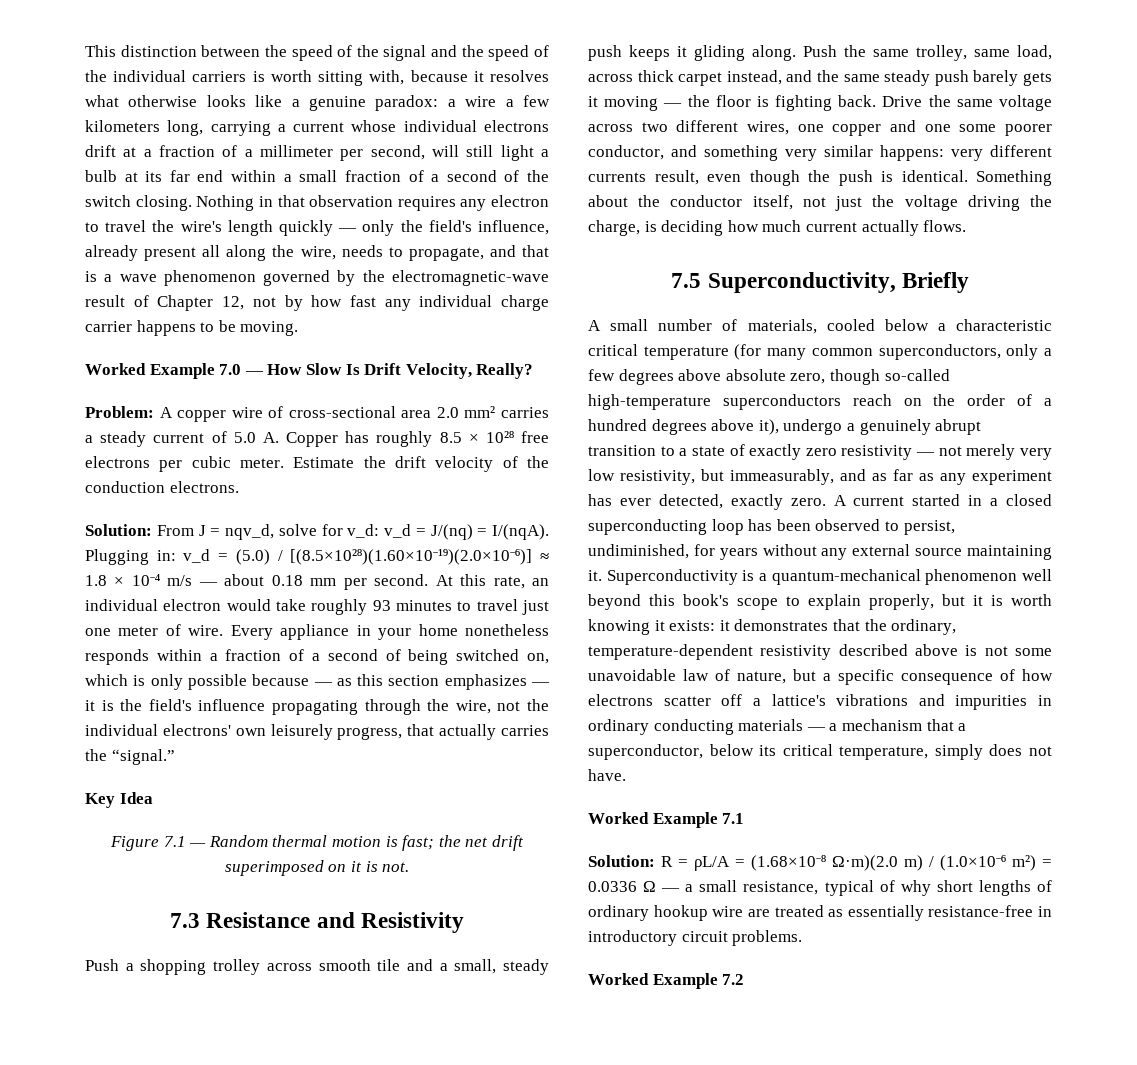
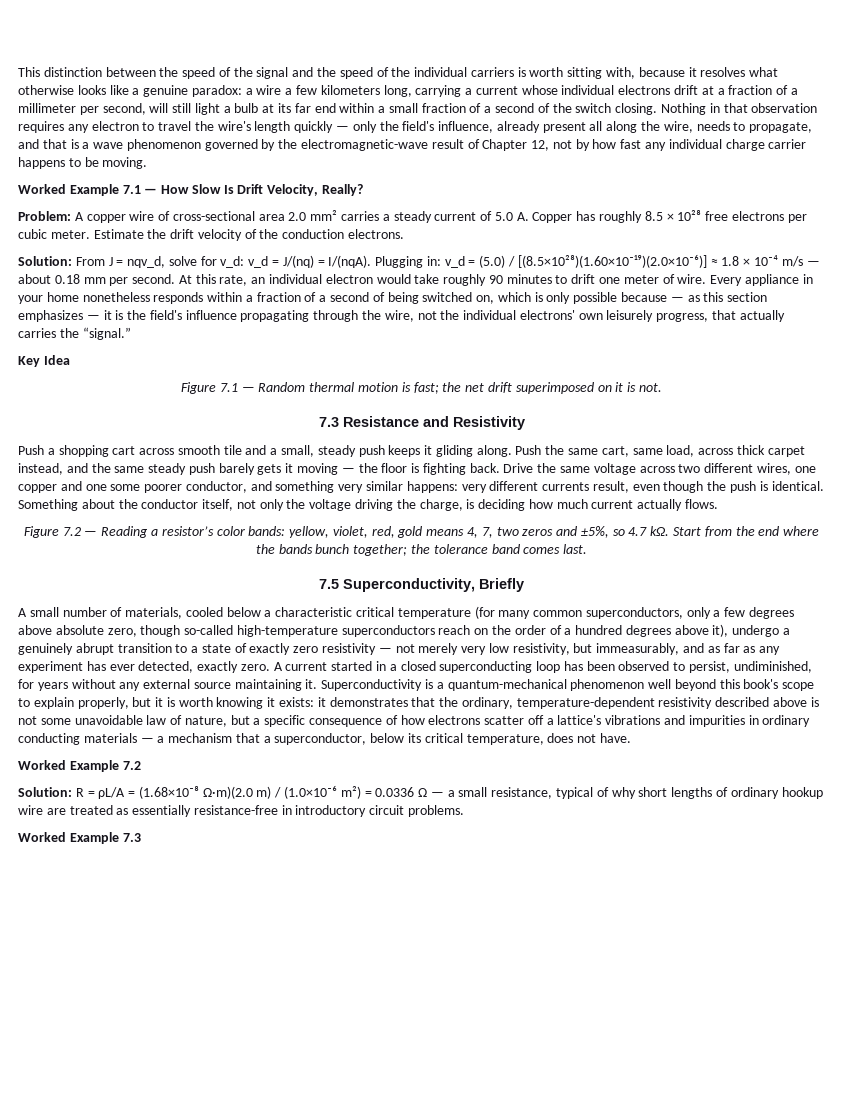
[219,364,242,375] 7.0 -> [122,185,141,194] 7.1
[372,600,391,611] 93 -> [488,275,503,284] 90
[476,599,549,615] travel just -> [571,274,596,284] drift
[213,959,261,975] trolley -> [112,446,136,455] cart
[916,45,967,61] trolley, -> [601,446,629,457] cart,
[835,196,863,211] just -> [259,499,284,511] only
(967, 226) none -> [23,526,820,538] [255,544,588,556] // Figure 7.2 — Reading a resistor’s color bands: yellow, violet, red, gold means 4, 7, two zeros and ±5%, so 4.7 kΩ. Start from the end where the bands bunch together; the tolerance band comes last.
[934,744,983,760] simply -> (544, 739) none
[722,813,745,824] 7.1 -> [122,761,141,770] 7.2
[722,974,745,985] 7.2 -> [122,833,141,842] 7.3

